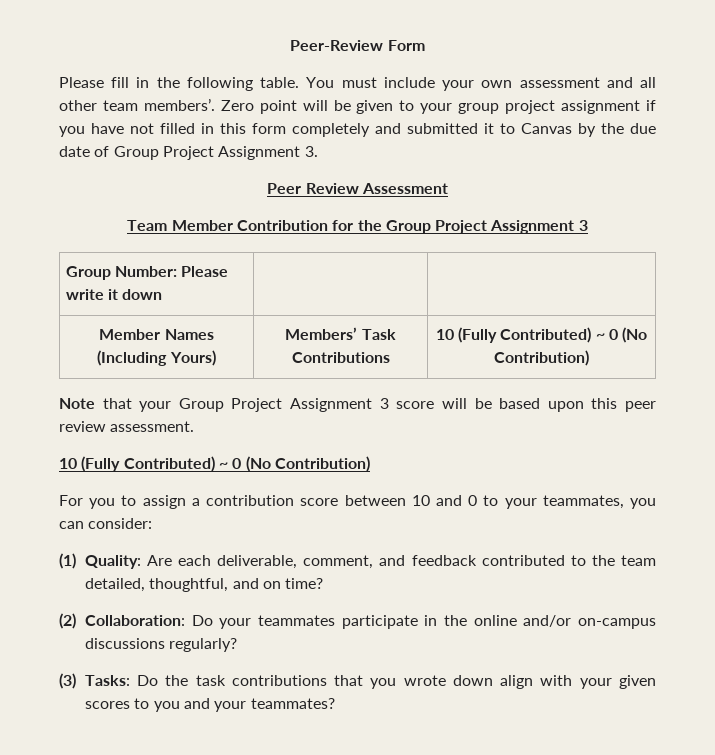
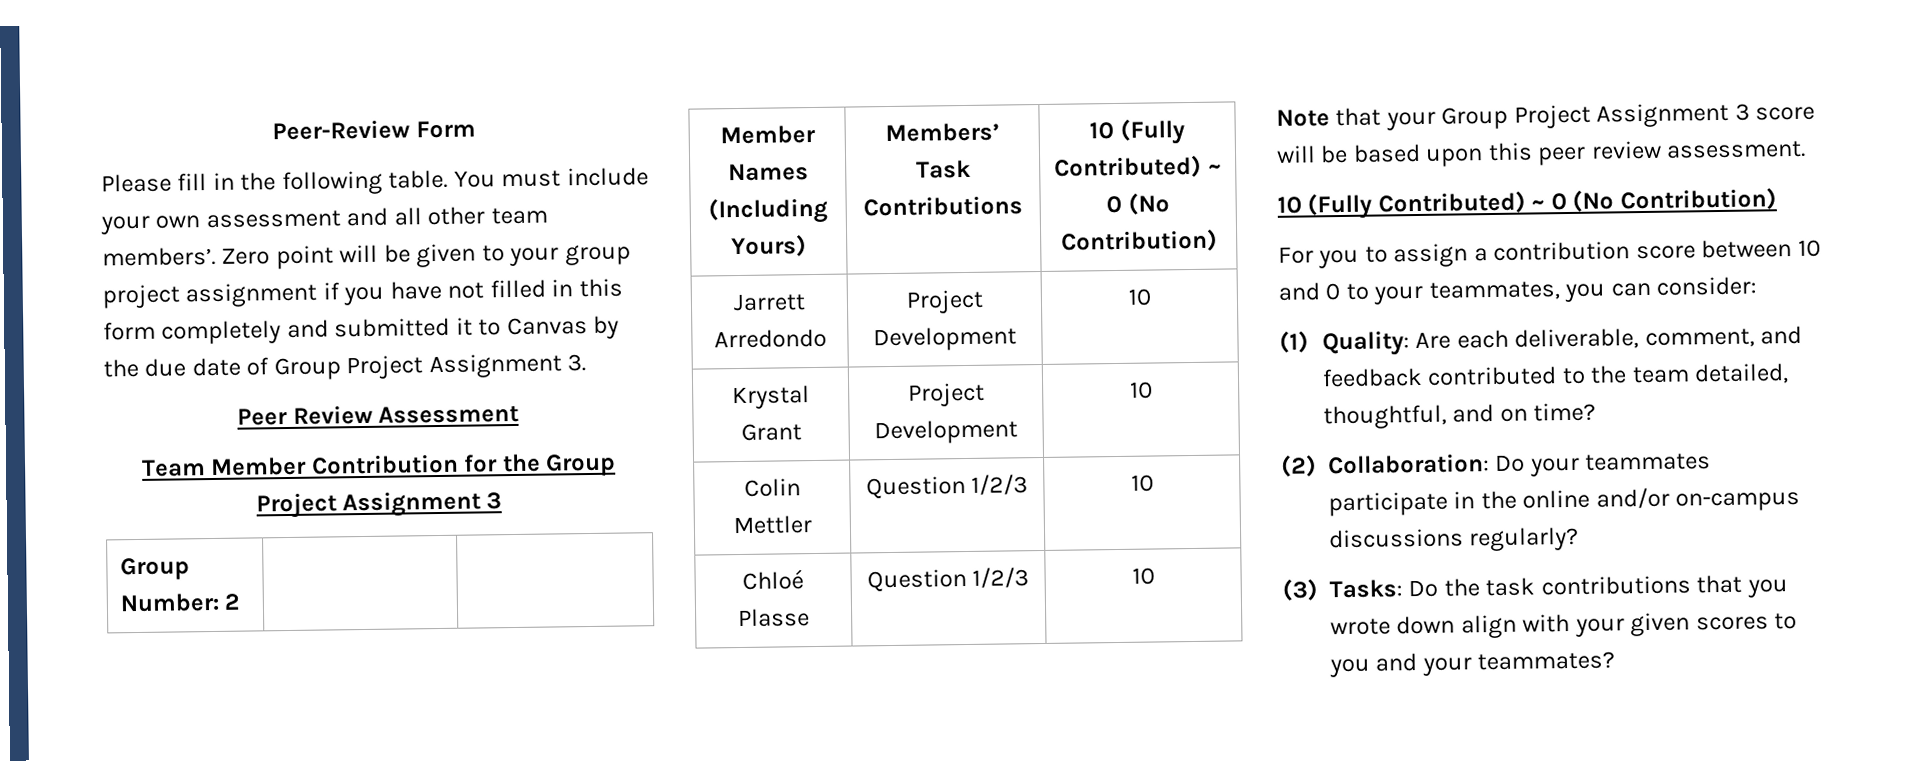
[181,266,229,277] [65,289,163,300] Please write it down -> [224,593,241,610] 2
(589, 358) none -> [733,293,806,312] [713,328,827,349] [905,289,984,314] [873,326,1017,352] [1127,288,1152,306] [732,385,810,410] [740,423,802,441] [907,382,985,407] [874,419,1018,445] [1129,381,1153,399] [743,478,801,497] [732,515,813,535] [865,474,1029,500] [1130,474,1154,492] [742,569,804,590] [738,608,810,628] [866,567,1030,593] [1131,567,1155,585] // Jarrett Arredondo | Project Development | 10 // Krystal Grant | Project Development | 10 // Colin Mettler | Question 1/2/3 | 10 // Chloé Plasse | Question 1/2/3 | 10

